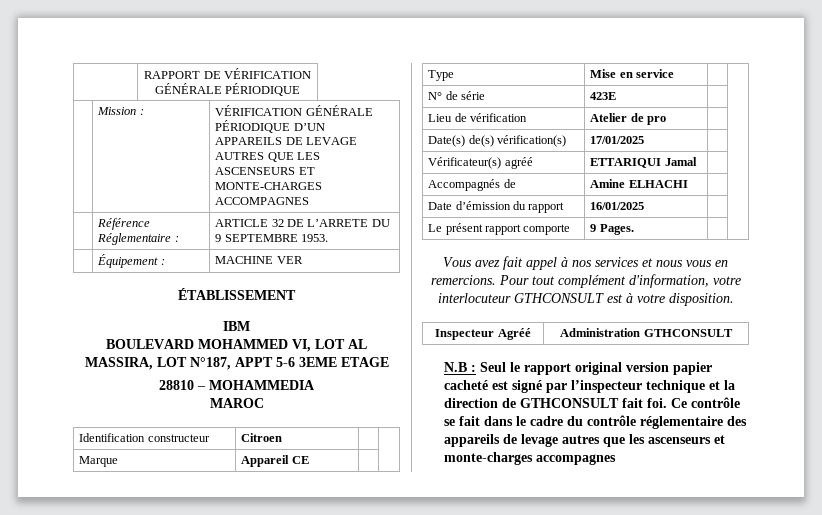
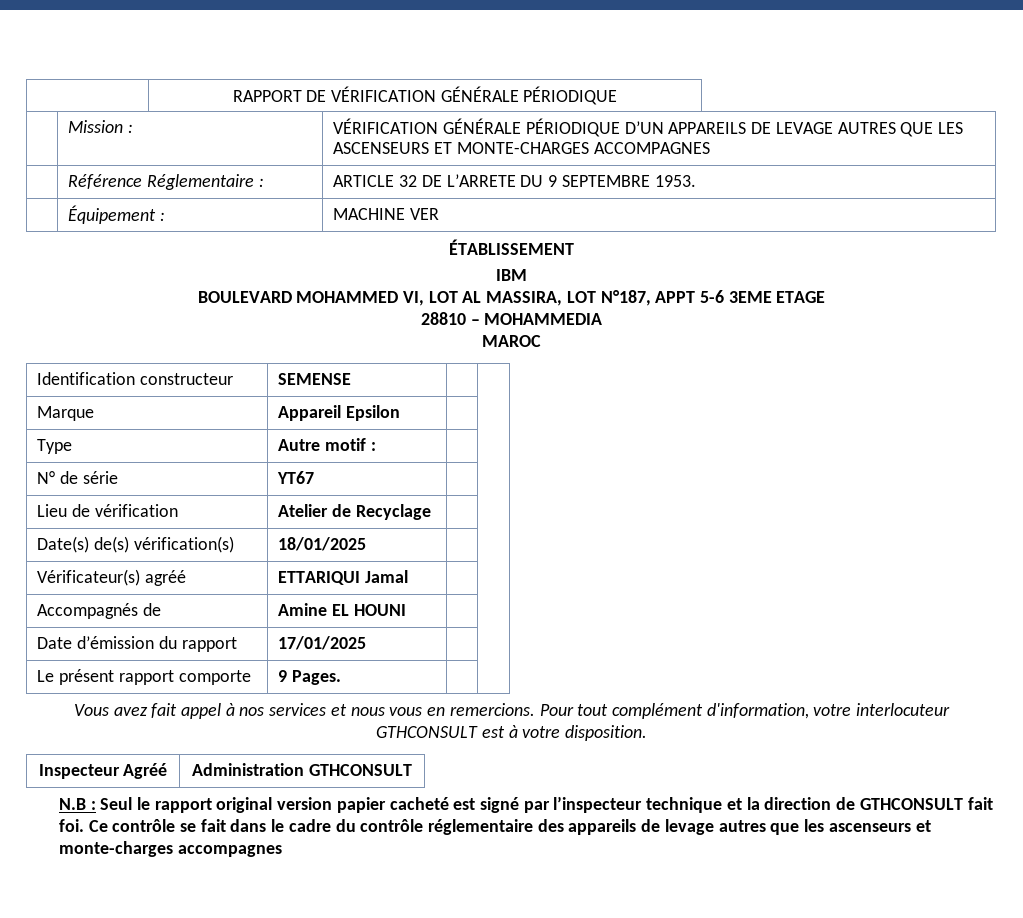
[241,433,283,442] Citroen -> [278,373,352,385] SEMENSE
[291,456,309,464] CE -> [346,405,401,421] Epsilon
[590,69,674,78] Mise en service -> [278,438,376,451] Autre motif :
[590,92,617,100] 423E -> [277,471,315,484] YT67
[646,116,666,125] pro -> [355,504,431,520] Recyclage
[590,136,645,144] 17/01/2025 -> [278,537,367,551] 18/01/2025
[628,180,688,188] ELHACHI -> [332,604,406,616] EL HOUNI
[590,202,645,210] 16/01/2025 -> [278,636,367,650] 17/01/2025

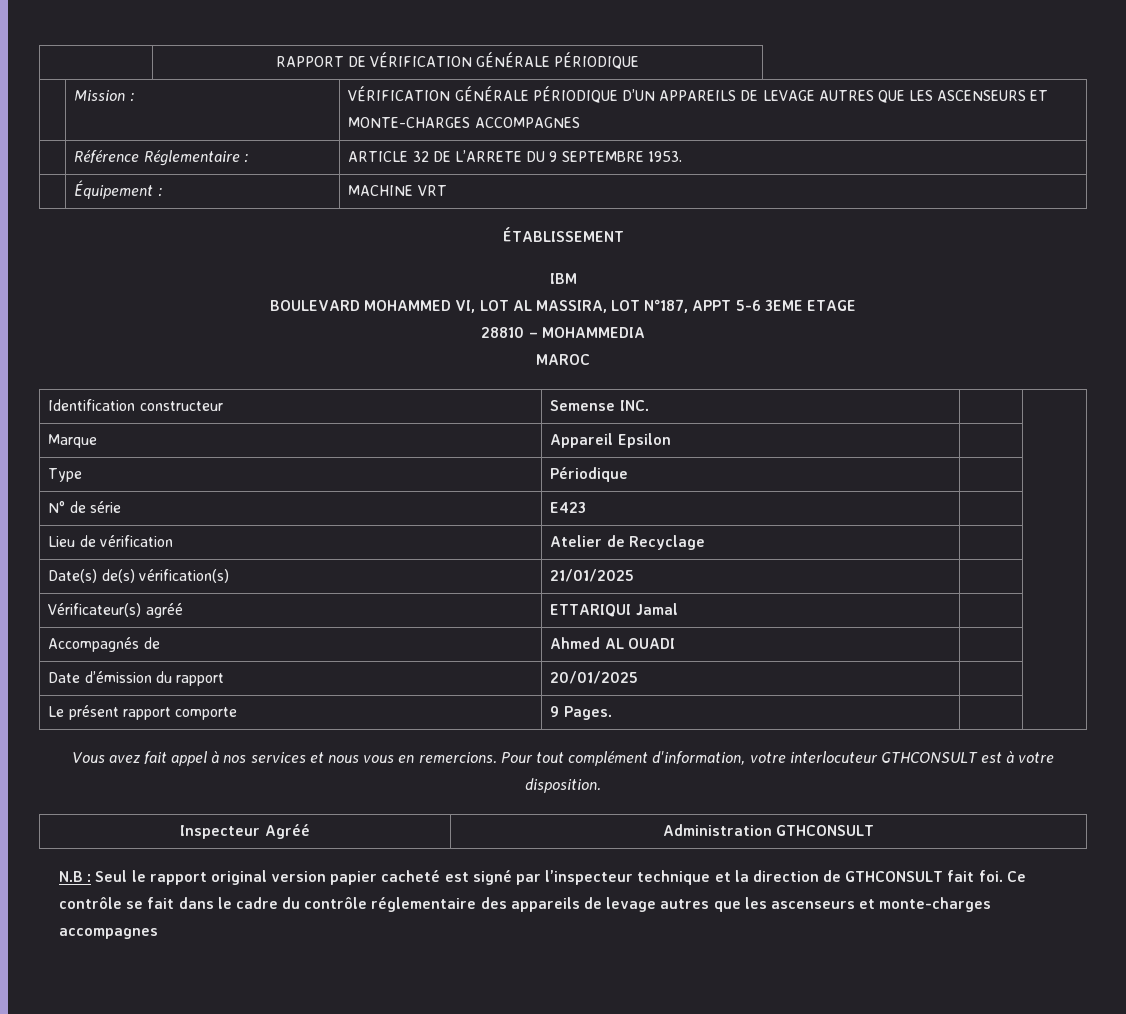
[410,208,440,220] VER -> [417,185,447,196] VRT
[278,373,352,385] SEMENSE -> [550,400,649,411] Semense INC.
[278,438,376,451] Autre motif : -> [550,467,629,482] Périodique
[277,471,315,484] YT67 -> [550,502,587,513] E423
[278,537,367,551] 18/01/2025 -> [550,569,635,582] 21/01/2025
[278,603,406,616] Amine EL HOUNI -> [550,637,675,649] Ahmed AL OUADI
[278,636,367,650] 17/01/2025 -> [550,671,639,684] 20/01/2025

